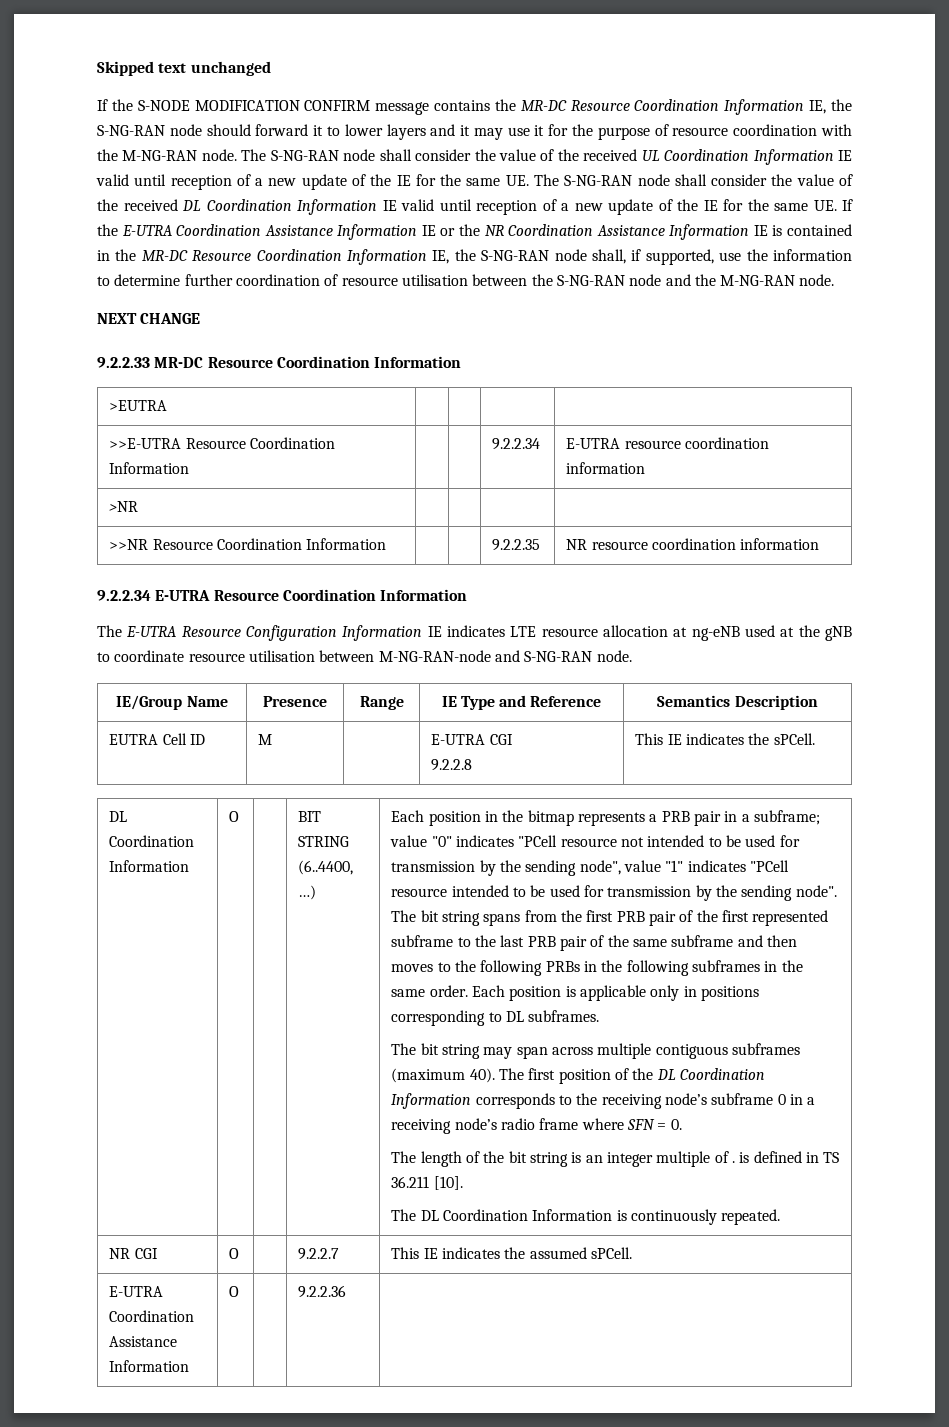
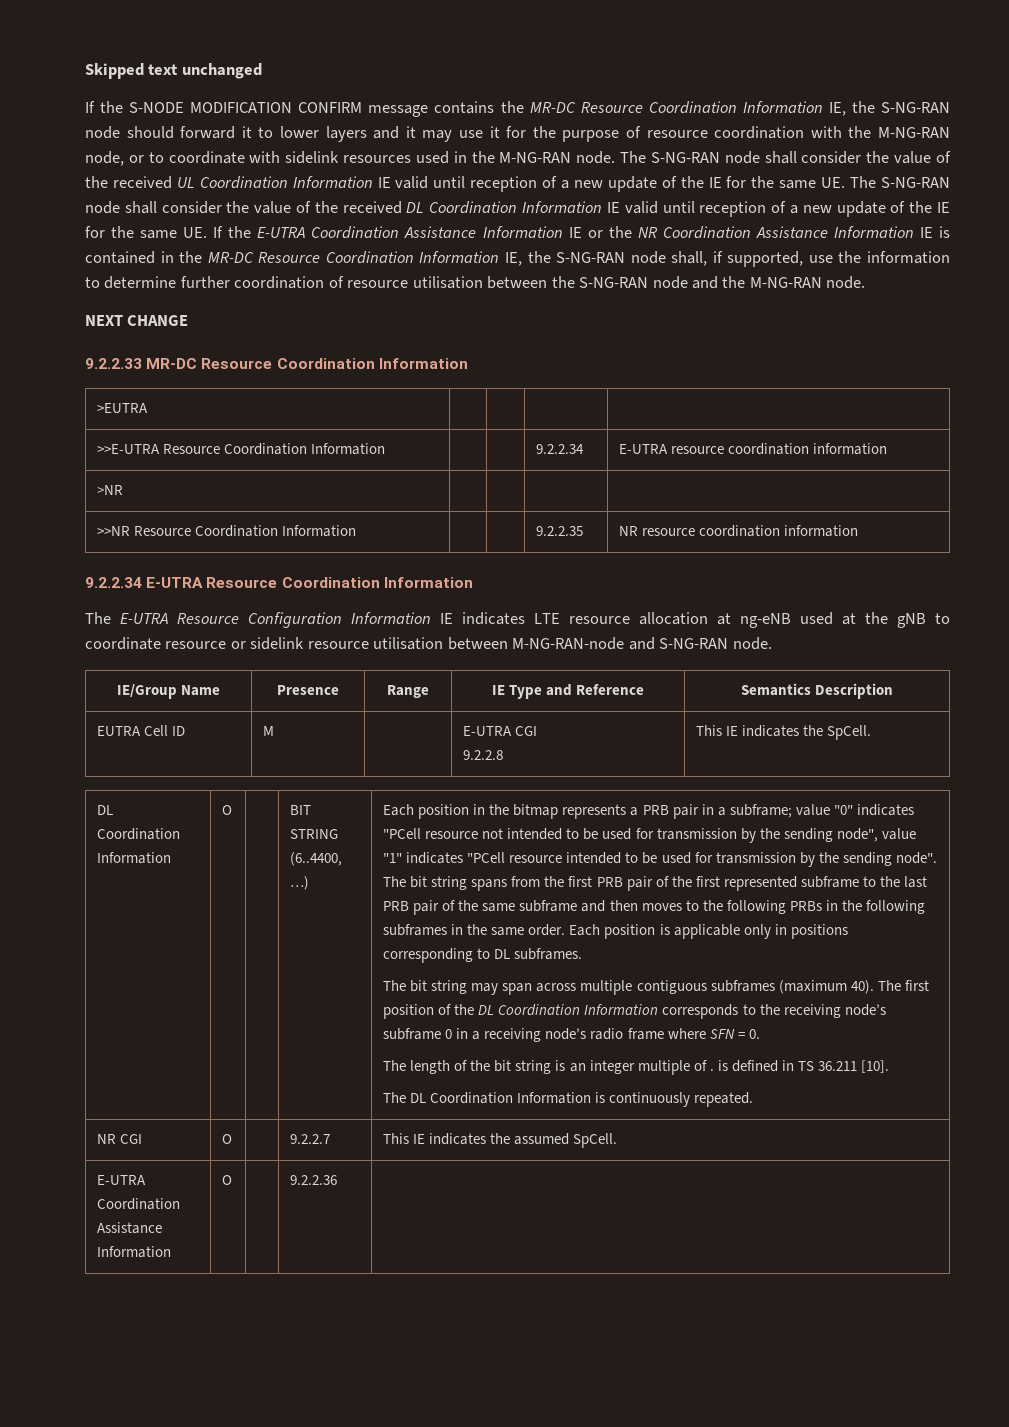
(198, 155) none -> [85,151,572,166] node, or to coordinate with sidelink resources used in the M-NG-RAN
(245, 657) none -> [230,637,369,650] or sidelink resource
[773,733,815,745] sPCell. -> [827,725,872,740] SpCell.
[591,1247,633,1259] sPCell. -> [573,1133,618,1148] SpCell.

